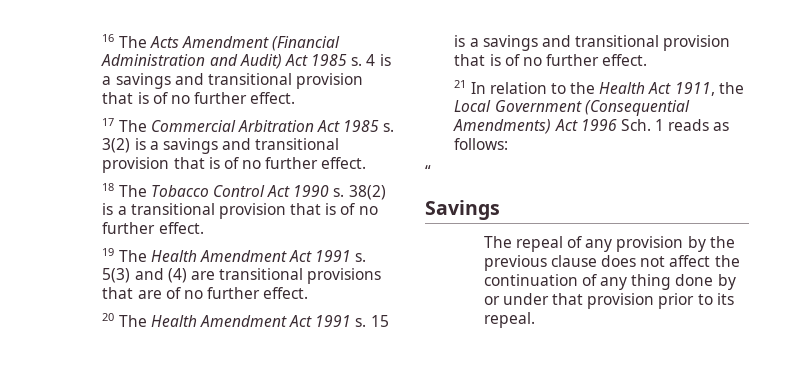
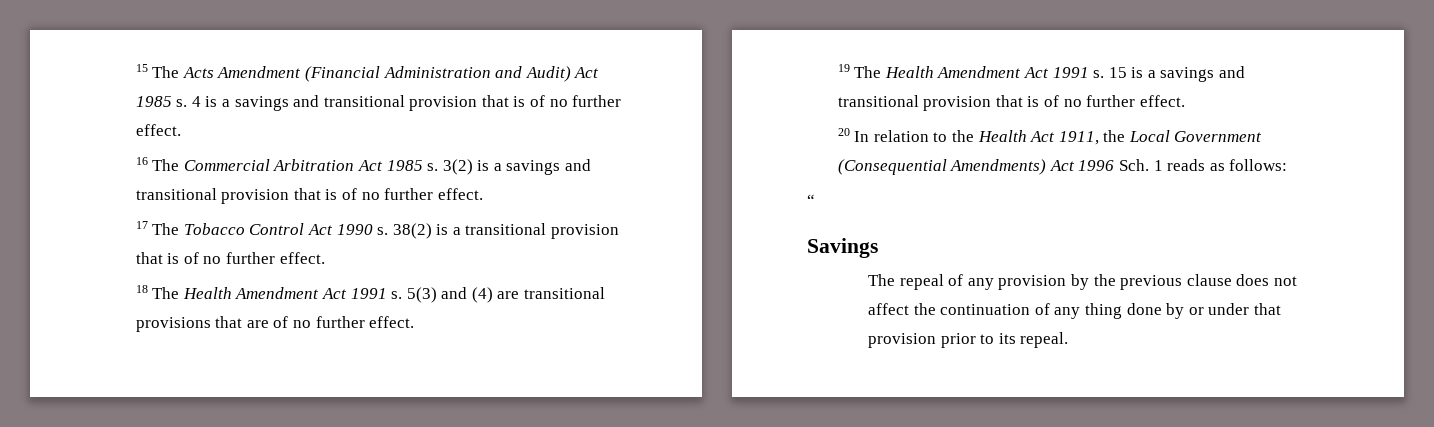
[102,34,115,42] 16 -> [135,64,148,72] 15
[102,118,115,126] 17 -> [135,157,148,165] 16
[102,183,115,191] 18 -> [135,221,148,229] 17
[102,248,115,256] 19 -> [135,285,148,293] 18
[102,313,115,321] 20 -> [837,64,850,72] 19
[454,80,467,88] 21 -> [837,128,850,136] 20

